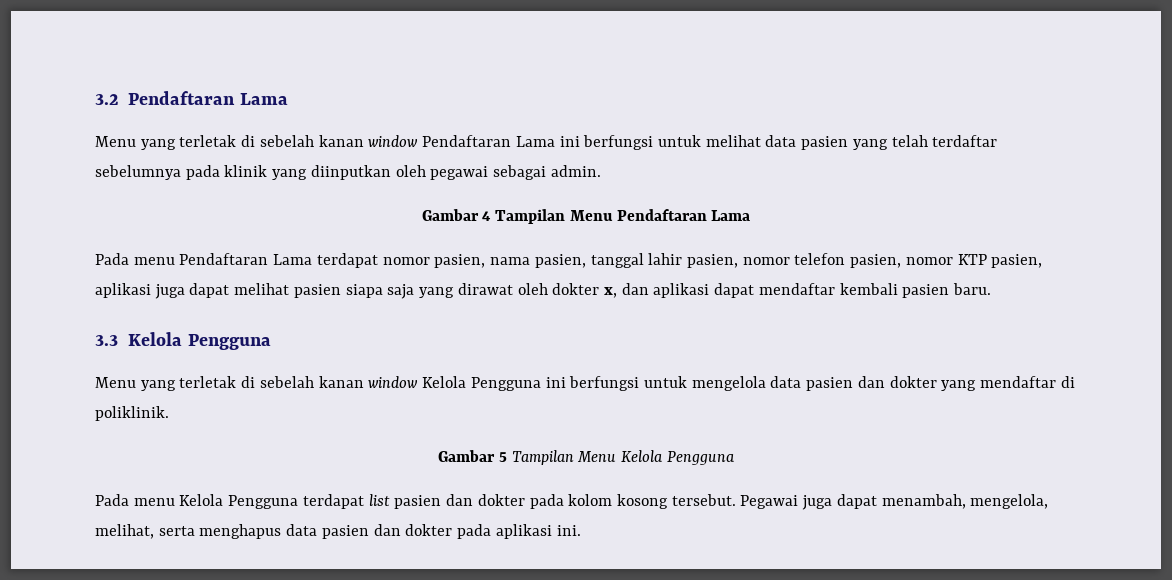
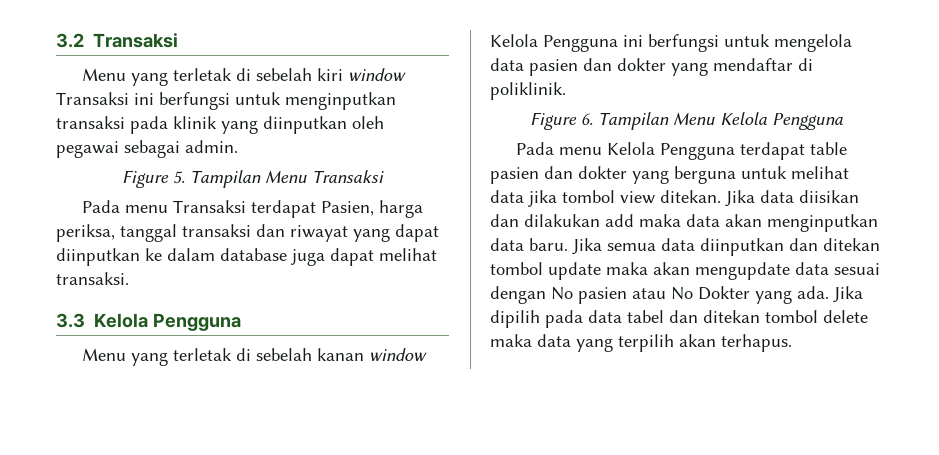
[128,91,288,105] [95,135,998,150] [95,165,181,180] Pendaftaran Lama // Menu yang terletak di sebelah kanan window Pendaftaran Lama ini berfungsi untuk melihat data pasien yang telah terdaftar sebelumnya -> [93,33,179,48] [81,68,406,86] [56,92,396,110] [56,116,125,129] Transaksi // Menu yang terletak di sebelah kiri window Transaksi ini berfungsi untuk menginputkan transaksi
[421,209,751,224] [95,253,1043,268] [95,283,992,299] Gambar 4 Tampilan Menu Pendaftaran Lama // Pada menu Pendaftaran Lama terdapat nomor pasien, nama pasien, tanggal lahir pasien, nomor telefon pasien, nomor KTP pasien, aplikasi juga dapat melihat pasien siapa saja yang dirawat oleh dokter x, dan aplikasi dapat mendaftar kembali pasien baru. -> [122,170,384,188] [81,200,423,218] [56,224,439,242] [56,248,437,266] [56,272,129,285] Figure 5. Tampilan Menu Transaksi // Pada menu Transaksi terdapat Pasien, harga periksa, tanggal transaksi dan riwayat yang dapat diinputkan ke dalam database juga dapat melihat transaksi.
[438,450,507,462] Gambar 5 -> [530,112,593,130] Figure 6.
[368,494,1049,510] [95,524,581,539] list pasien dan dokter pada kolom kosong tersebut. Pegawai juga dapat menambah, mengelola, melihat, serta menghapus data pasien dan dokter pada aplikasi ini. -> [809,142,847,155] [490,166,849,184] [490,190,859,207] [490,214,878,232] [490,238,880,256] [490,262,880,280] [490,286,863,304] [490,310,868,328] [490,334,792,352] table pasien dan dokter yang berguna untuk melihat data jika tombol view ditekan. Jika data diisikan dan dilakukan add maka data akan menginputkan data baru. Jika semua data diinputkan dan ditekan tombol update maka akan mengupdate data sesuai dengan No pasien atau No Dokter yang ada. Jika dipilih pada data tabel dan ditekan tombol delete maka data yang terpilih akan terhapus.

